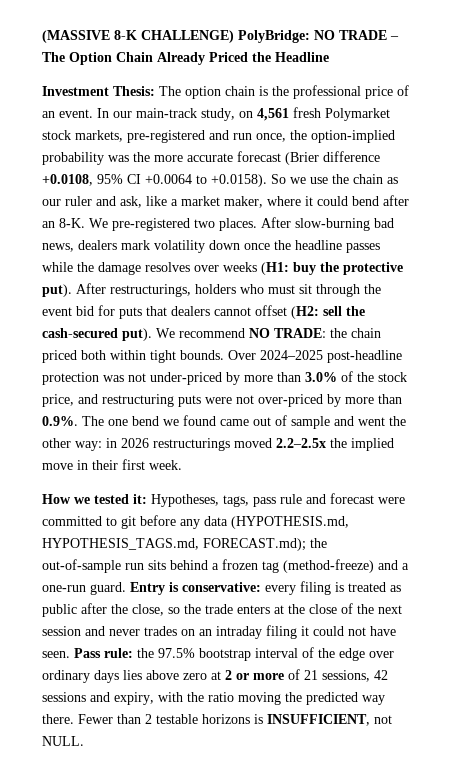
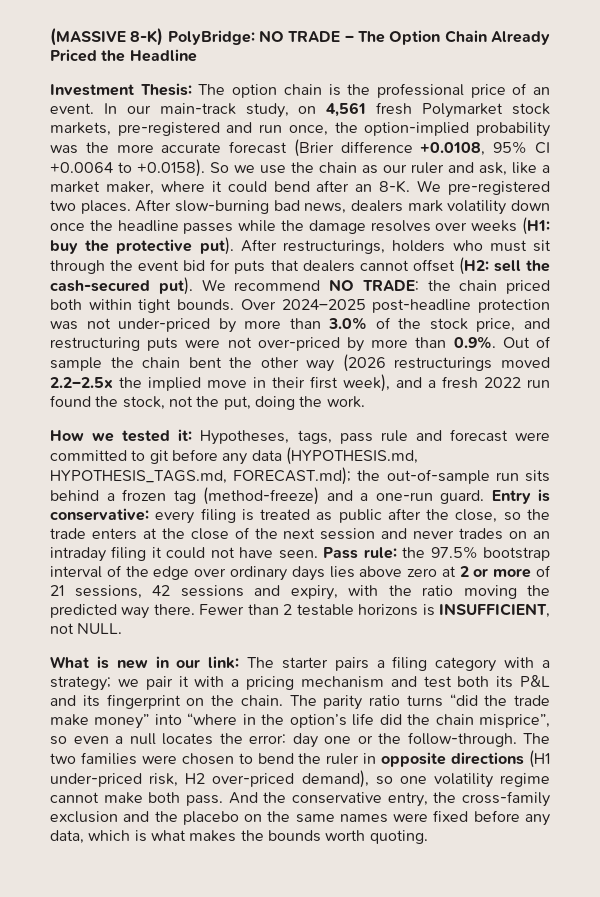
[114,30,234,43] 8-K CHALLENGE) -> [130,28,164,46] 8-K)
[82,415,406,429] [42,438,149,451] The one bend we found came out of sample and went the other way: in 2026 -> [502,336,551,348] [50,354,386,372] Out of sample the chain bent the other way (2026
[149,460,182,470] week. -> [343,374,550,392] [50,395,365,410] week), and a fresh 2022 run found the stock, not the put, doing the work.
(84, 741) none -> [50,656,551,672] [50,675,550,691] [50,694,550,710] [50,713,550,729] [50,732,550,748] [50,750,551,768] [50,770,550,788] [50,791,550,807] [50,810,550,826] [50,830,428,844] // What is new in our link: The starter pairs a filing category with a strategy; we pair it with a pricing mechanism and test both its P&L and its fingerprint on the chain. The parity ratio turns “did the trade make money” into “where in the option’s life did the chain misprice”, so even a null locates the error: day one or the follow-through. The two families were chosen to bend the ruler in opposite directions (H1 under-priced risk, H2 over-priced demand), so one volatility regime cannot make both pass. And the conservative entry, the cross-family exclusion and the placebo on the same names were fixed before any data, which is what makes the bounds worth quoting.

